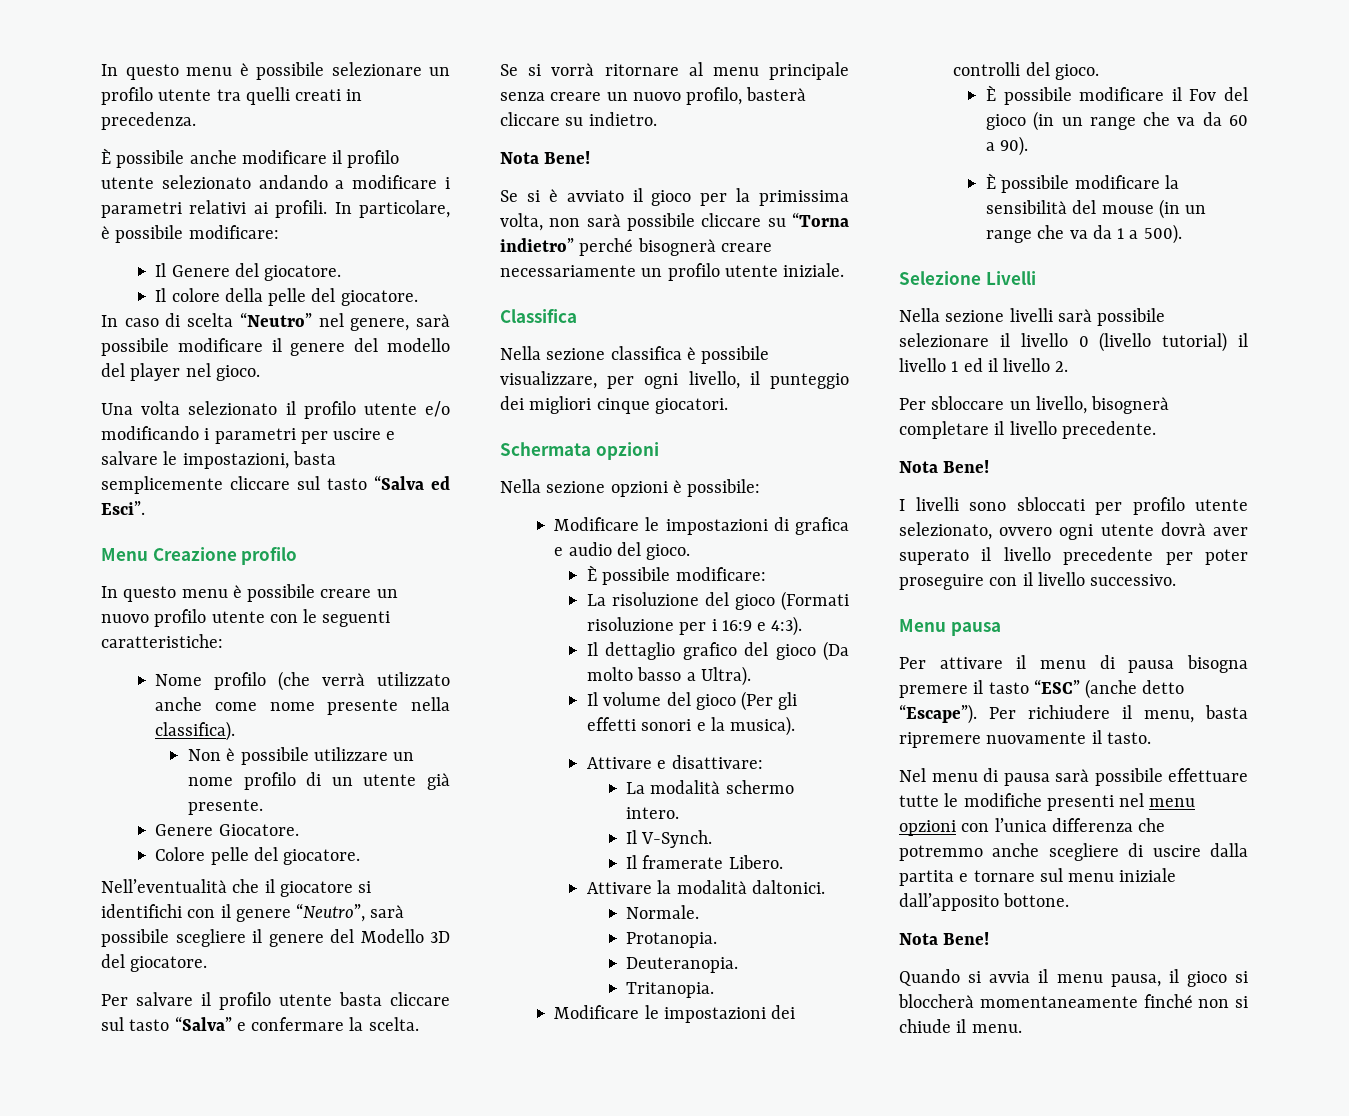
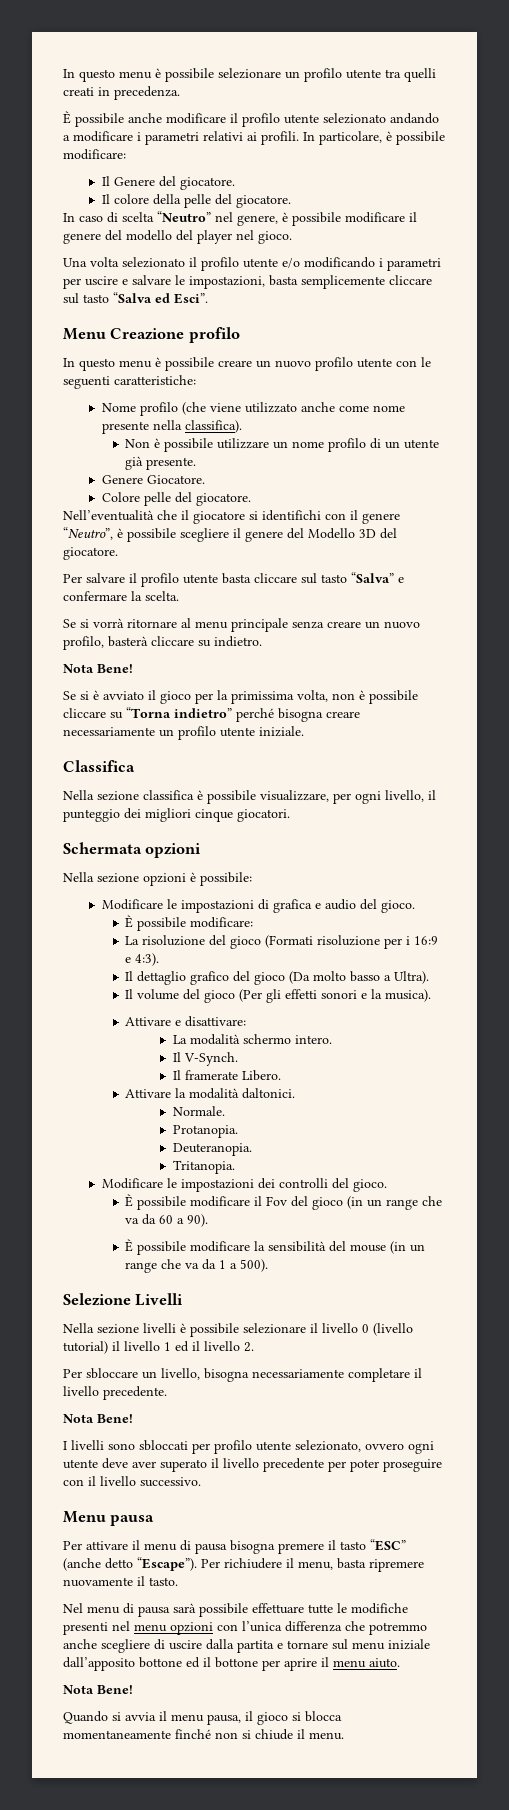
[416,314,450,327] sarà -> [282,212,288,222] è
[322,673,366,686] verrà -> [209,403,241,412] viene
[370,905,405,918] sarà -> [117,528,123,538] è
[586,214,621,227] sarà -> [359,690,365,700] è
[637,238,716,256] bisognerà -> [278,708,323,722] bisogna
[1057,309,1092,322] sarà -> [180,1323,186,1333] è
[1091,396,1170,414] bisognerà -> [204,1368,344,1382] bisogna necessariamente
[1160,522,1206,536] dovrà -> [102,1458,128,1469] deve
[1003,893,1070,907] bottone. -> [139,1657,400,1671] bottone ed il bottone per aprire il menu aiuto.
[898,994,974,1008] bloccherà -> [305,1711,342,1722] blocca

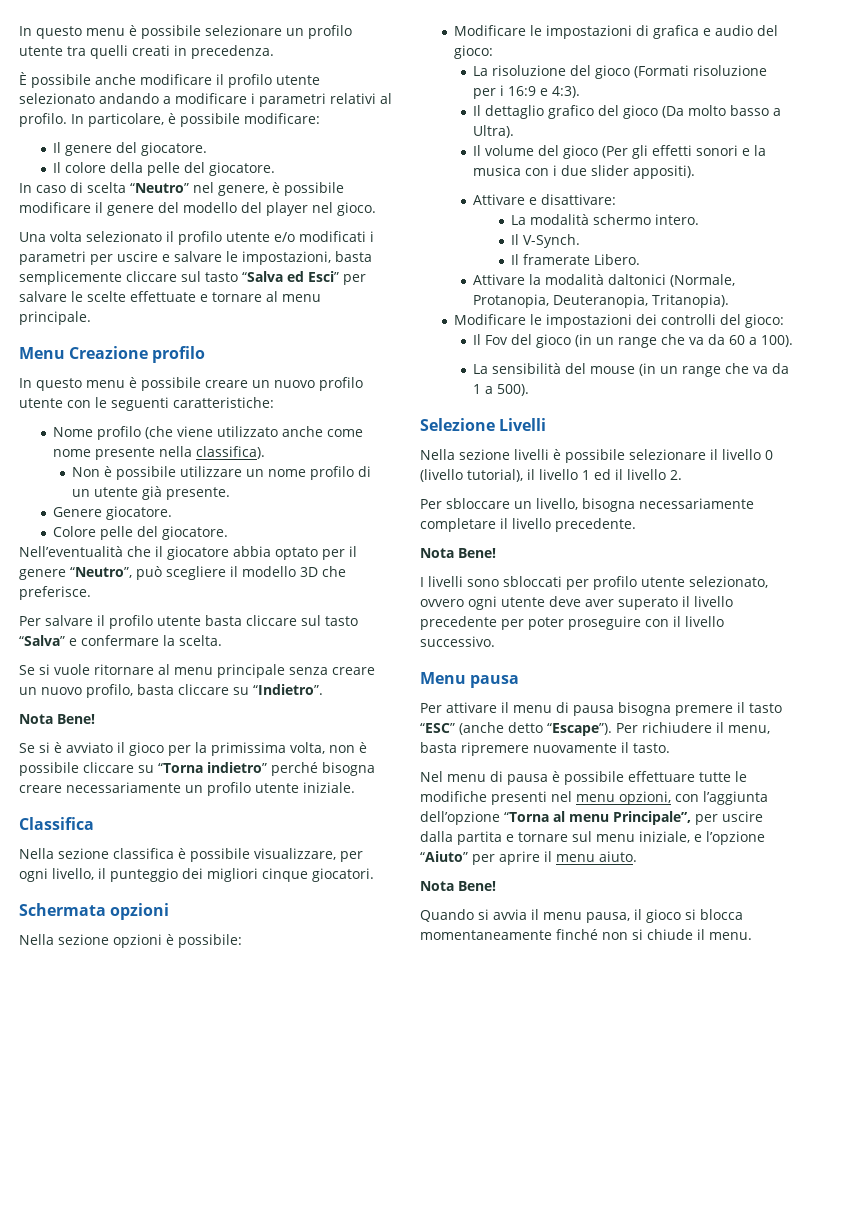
[247,131,299,145] ai profili. -> [380,93,392,104] [19,113,67,127] al profilo.
[113,177,155,186] Genere -> [64,145,112,156] genere
[304,257,375,268] modificando -> [299,231,366,242] modificati
[174,293,208,304] Esci”. -> [308,271,366,285] [19,291,321,302] [19,311,91,325] Esci” per salvare le scelte effettuate e tornare al menu principale.
[146,475,205,484] Giocatore. -> [105,506,172,520] giocatore.
[249,510,400,524] [63,527,397,542] [63,547,118,560] si identifichi con il genere “Neutro”, è possibile scegliere il genere del Modello 3D del giocatore. -> [233,546,357,560] [19,566,346,580] [19,586,91,600] abbia optato per il genere “Neutro”, può scegliere il modello 3D che preferisce.
[93,618,124,628] vorrà -> [54,664,90,675] vuole
[108,636,262,647] basterà cliccare su indietro. -> [137,684,323,695] basta cliccare su “Indietro”.
[380,900,415,913] [125,915,254,931] gioco. // È possibile modificare: -> [453,45,493,59] gioco:
[385,989,432,1002] musica). -> [472,165,695,179] musica con i due slider appositi).
[242,1088,296,1099] [172,1106,225,1116] [172,1125,238,1138] [172,1143,252,1156] [172,1160,235,1174] daltonici. // Normale. // Protanopia. // Deuteranopia. // Tritanopia. -> [607,274,735,287] [472,294,729,308] daltonici (Normale, Protanopia, Deuteranopia, Tritanopia).
[352,1179,387,1192] [125,1194,263,1210] gioco. // È possibile modificare il -> [744,314,784,328] [472,334,481,345] gioco: // Il
[187,1214,209,1227] [125,1239,266,1255] 90). // È possibile modificare la -> [760,335,793,347] [472,364,488,374] 100). // La
[63,1341,108,1354] tutorial) -> [467,469,523,482] tutorial),
[173,1603,196,1613] sarà -> [552,771,560,782] è
[170,1621,427,1635] [63,1639,165,1653] opzioni con l’unica differenza che potremmo anche scegliere di -> [619,791,768,805] [420,811,718,825] opzioni, con l’aggiunta dell’opzione “Torna al menu Principale”, per
[388,1639,430,1650] [63,1657,258,1671] iniziale dall’apposito bottone ed il bottone -> [639,831,765,845] [420,851,468,862] iniziale, e l’opzione “Aiuto”

